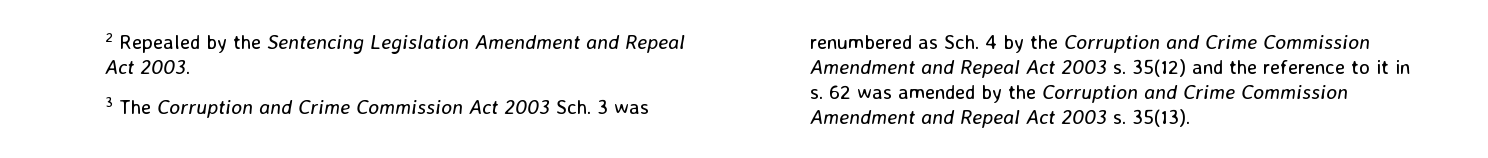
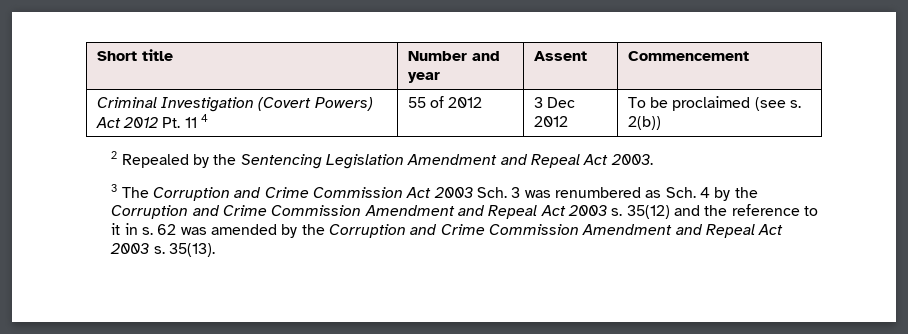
(105, 37) none -> [96,49,173,61] [407,51,500,61] [407,72,440,83] [533,51,587,61] [627,51,749,61] [96,97,373,112] [95,114,208,128] [407,96,483,108] [533,97,575,108] [533,116,568,127] [627,96,801,111] [627,116,661,130] Short title | Number and year | Assent | Commencement // Criminal Investigation (Covert Powers) Act 2012 Pt. 11 4 | 55 of 2012 | 3 Dec 2012 | To be proclaimed (see s. 2(b)) //

